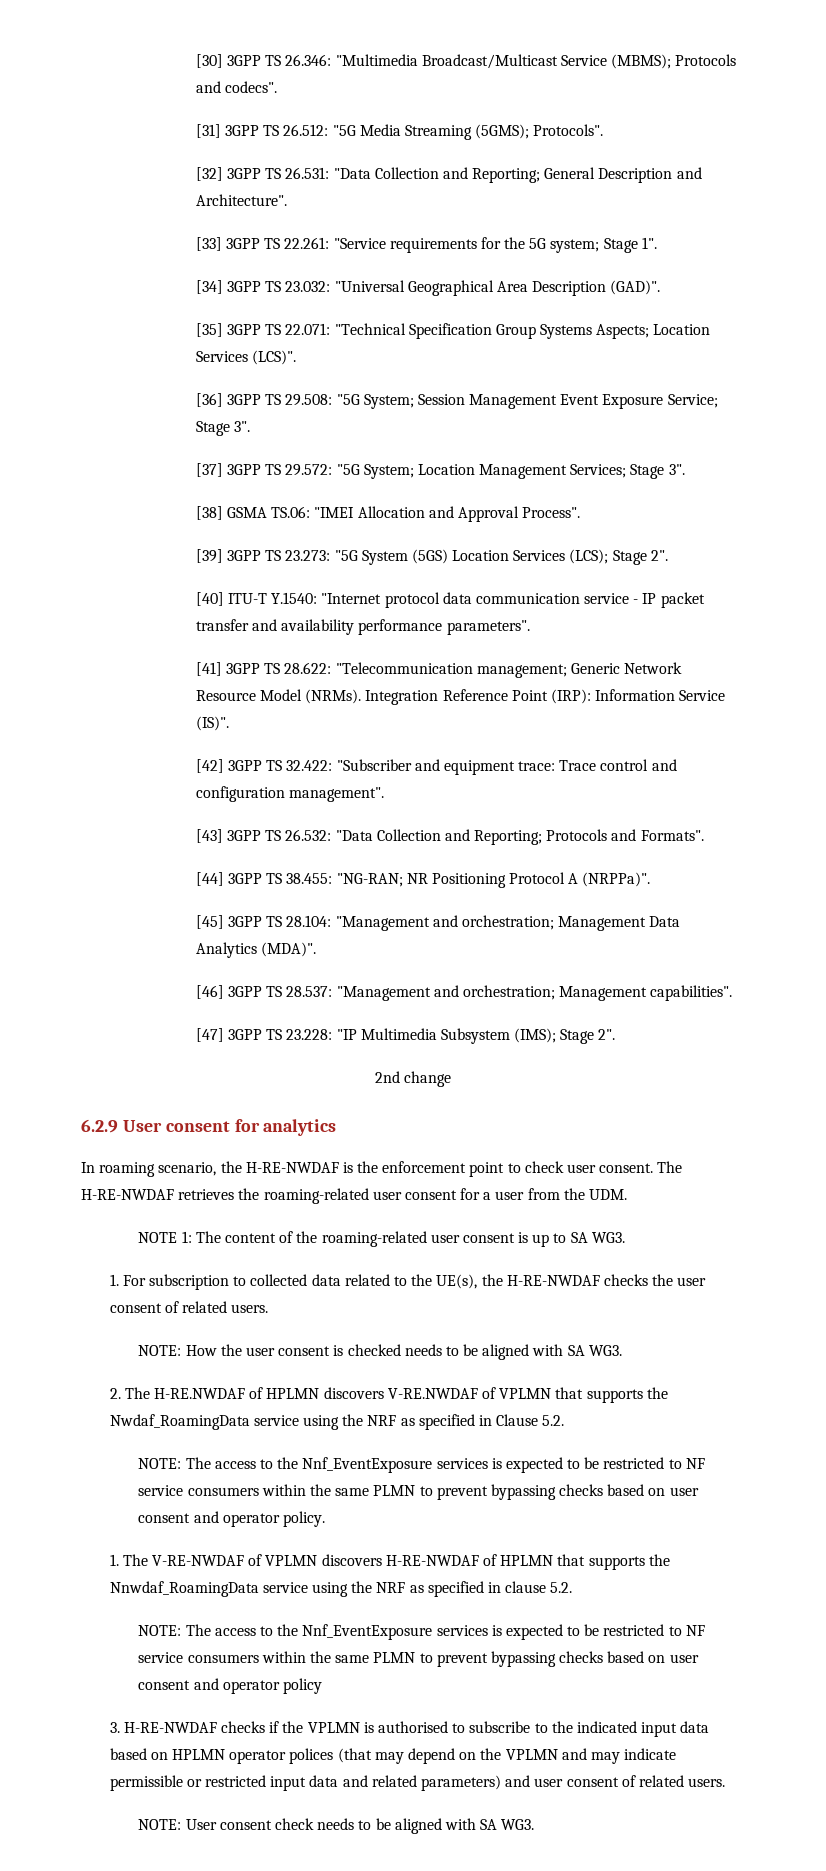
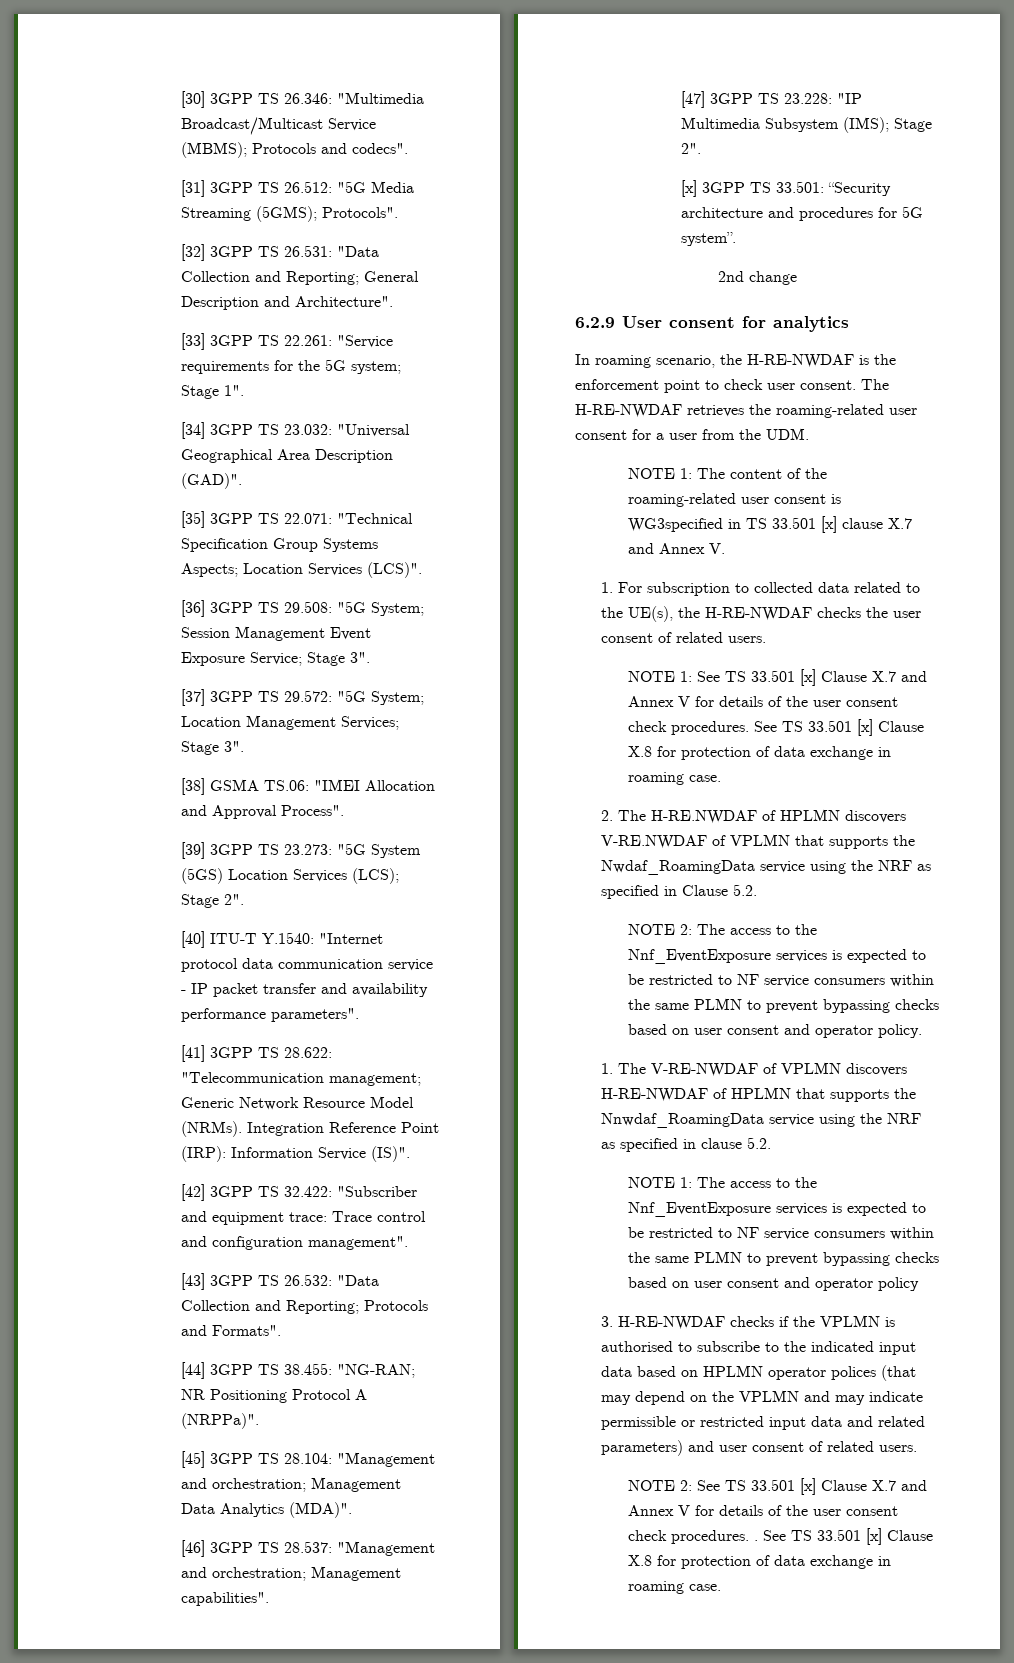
(616, 1034) none -> [680,180,891,197] [680,206,923,221] [680,232,736,246] // [x] 3GPP TS 33.501: “Security architecture and procedures for 5G system”.
[532,1232,625,1247] up to SA WG3. -> [627,516,912,533] [627,543,725,554] WG3specified in TS 33.501 [x] clause X.7 and Annex V.
[138,1344,622,1360] NOTE: How the user consent is checked needs to be aligned with SA WG3. -> [627,669,927,686] [627,696,898,707] [627,719,924,736] [627,746,891,760] [627,772,721,785] NOTE 1: See TS 33.501 [x] Clause X.7 and Annex V for details of the user consent check procedures. See TS 33.501 [x] Clause X.8 for protection of data exchange in roaming case.
[138,1458,182,1469] NOTE: -> [627,924,692,935] NOTE 2:
[138,1625,182,1636] NOTE: -> [627,1177,692,1188] NOTE 1:
[138,1818,535,1834] NOTE: User consent check needs to be aligned with SA WG3. -> [627,1478,927,1495] [627,1505,898,1516] [627,1528,933,1545] [627,1555,891,1569] [627,1581,721,1594] NOTE 2: See TS 33.501 [x] Clause X.7 and Annex V for details of the user consent check procedures. . See TS 33.501 [x] Clause X.8 for protection of data exchange in roaming case.

